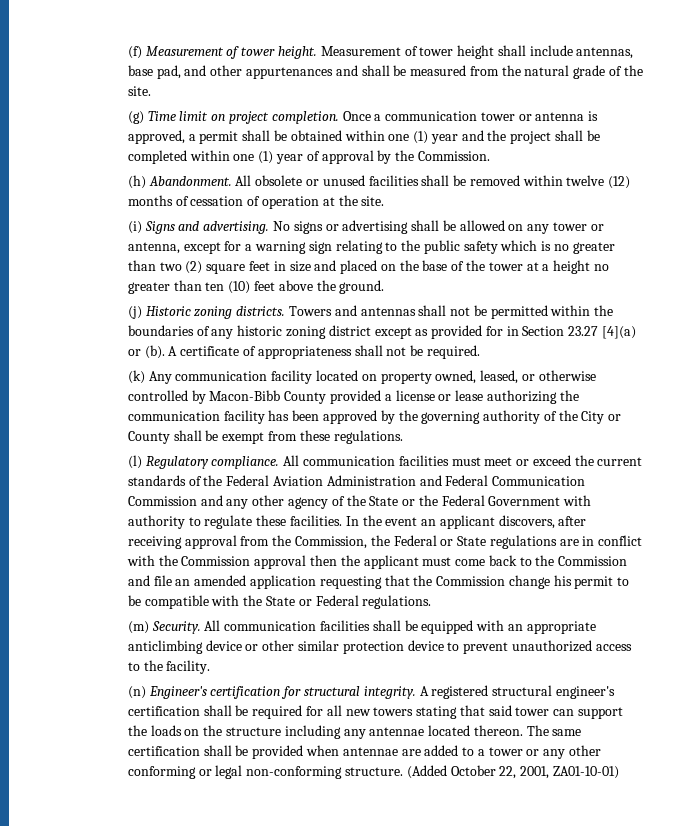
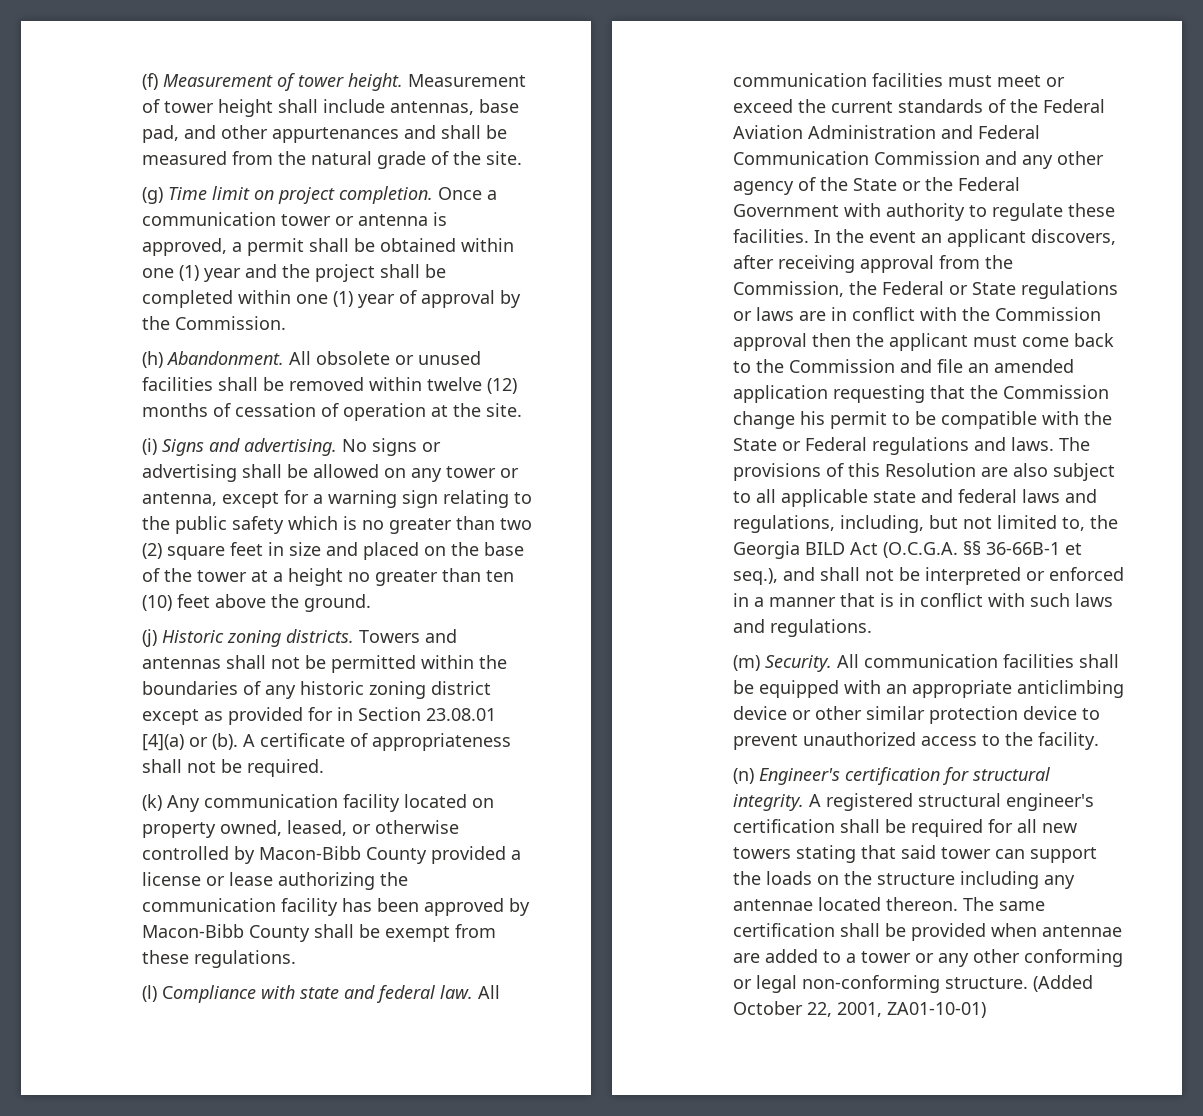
[568,326,599,336] 23.27 -> [426,708,497,721] 23.08.01
[398,410,622,424] the governing authority of the City or -> [142,924,245,938] Macon-Bibb
[145,456,280,469] Regulatory compliance. -> [162,985,474,1003] Compliance with state and federal law.
(557, 542) none -> [733,307,795,321] or laws
(359, 600) none -> [872,437,1091,455] [733,463,1116,481] [733,489,1098,507] [733,515,1119,533] [733,541,1083,559] [733,567,1125,585] [733,593,1114,607] [733,619,766,633] regulations and laws. The provisions of this Resolution are also subject to all applicable state and federal laws and regulations, including, but not limited to, the Georgia BILD Act (O.C.G.A. §§ 36-66B-1 et seq.), and shall not be interpreted or enforced in a manner that is in conflict with such laws and

